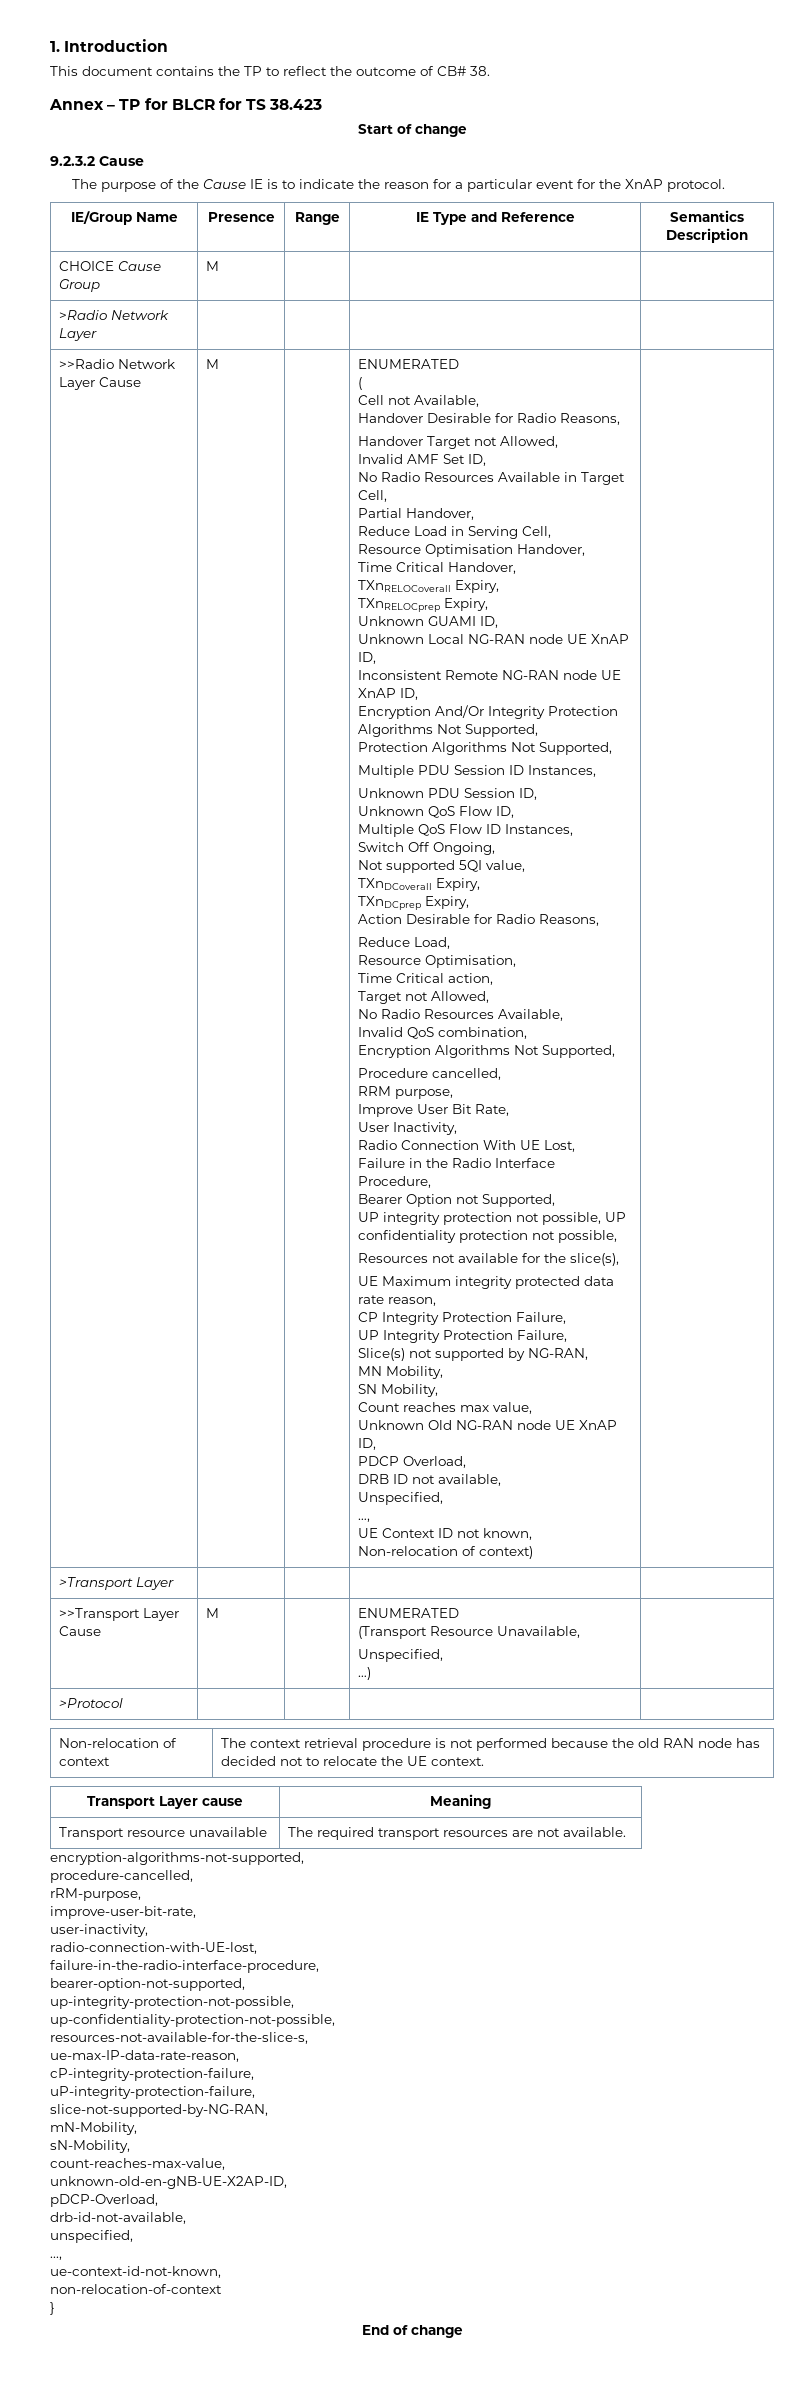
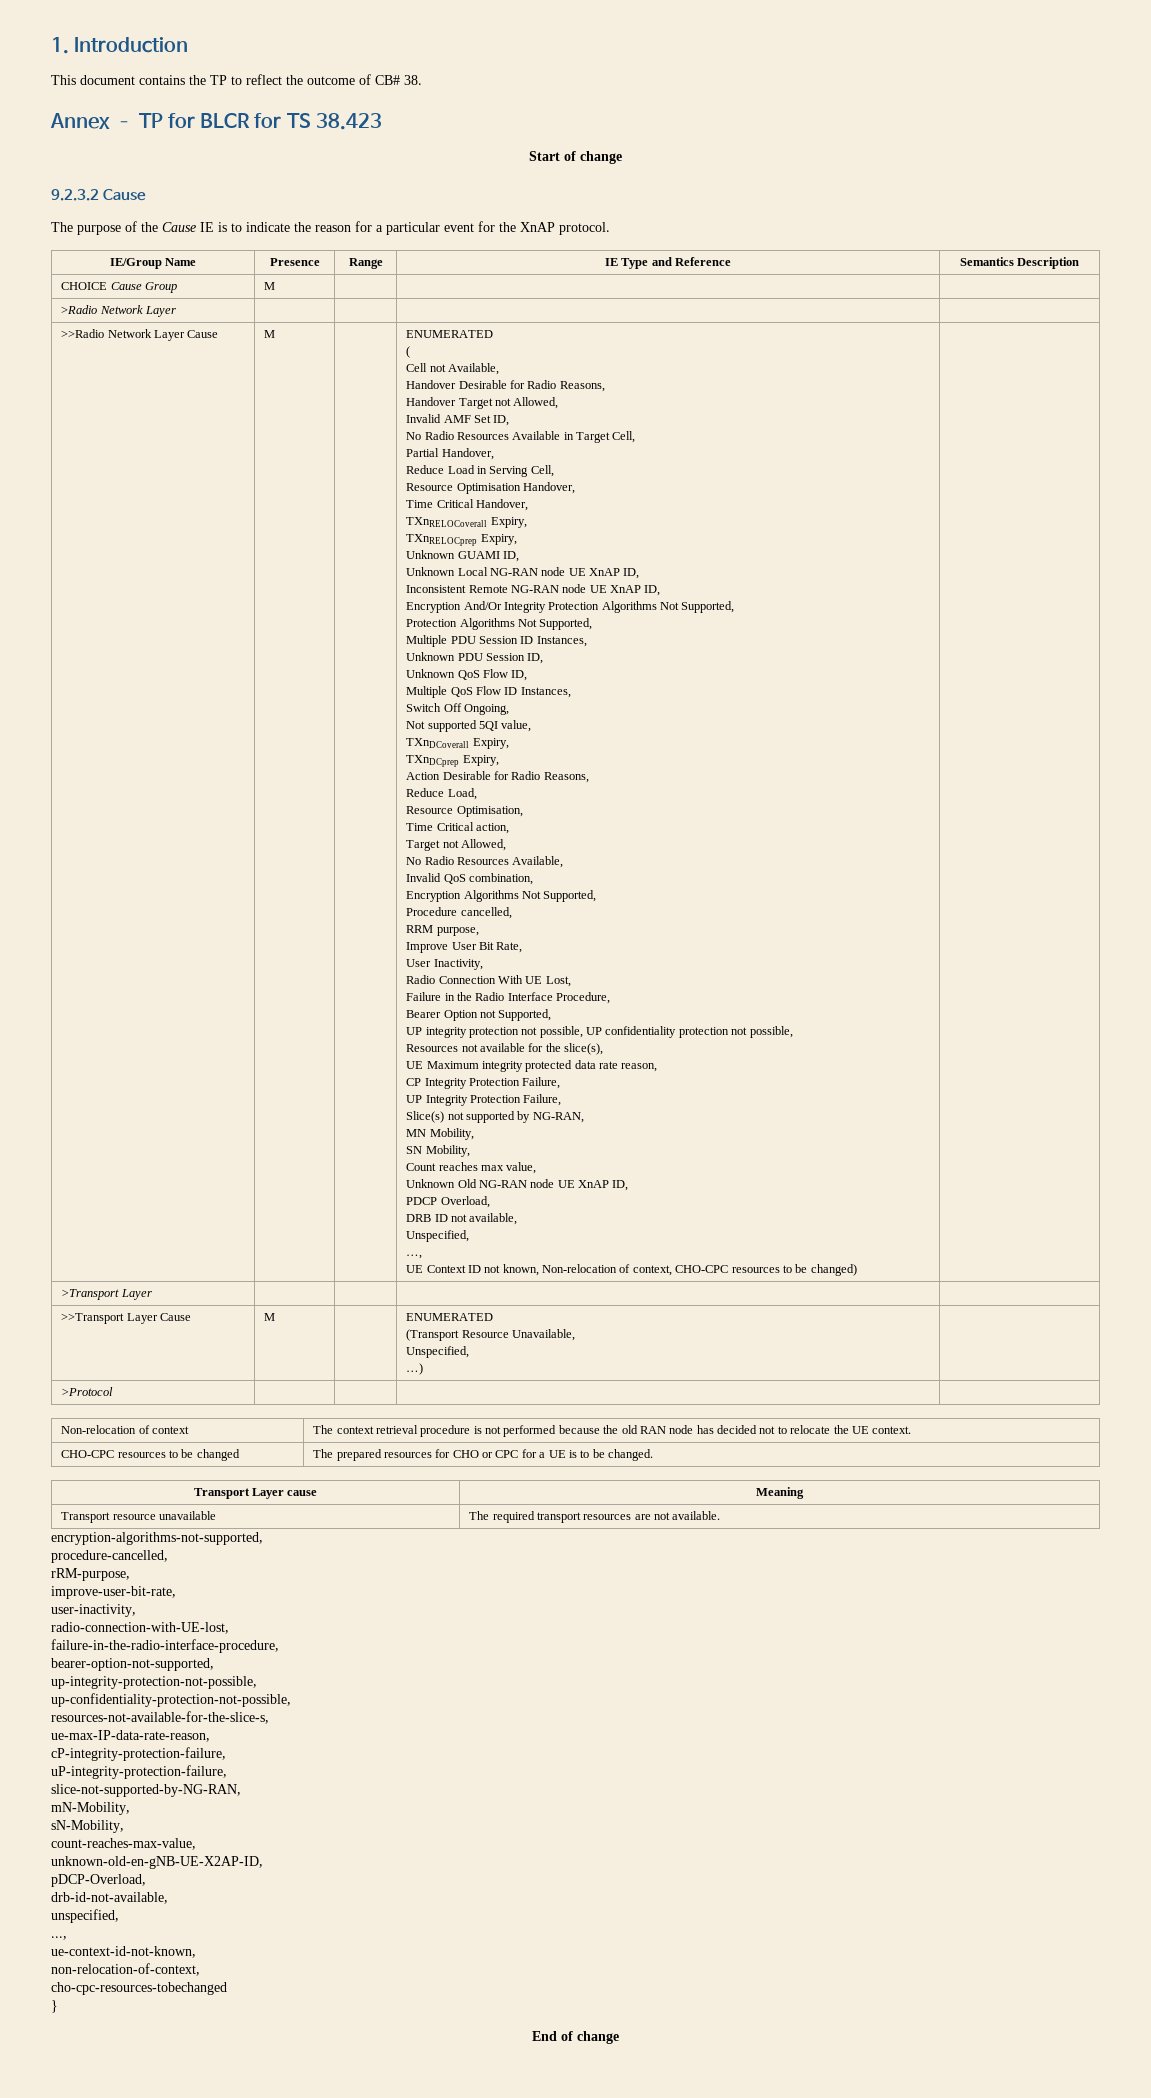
[479,1546,534,1559] context) -> [632,1264,857,1276] context, CHO-CPC resources to be changed)
(485, 1761) none -> [61,1449,240,1461] [313,1449,654,1461] // CHO-CPC resources to be changed | The prepared resources for CHO or CPC for a UE is to be changed.
[50,2284,222,2294] non-relocation-of-context -> [51,1963,200,1976] [51,1982,227,1995] non-relocation-of-context, // cho-cpc-resources-tobechanged

